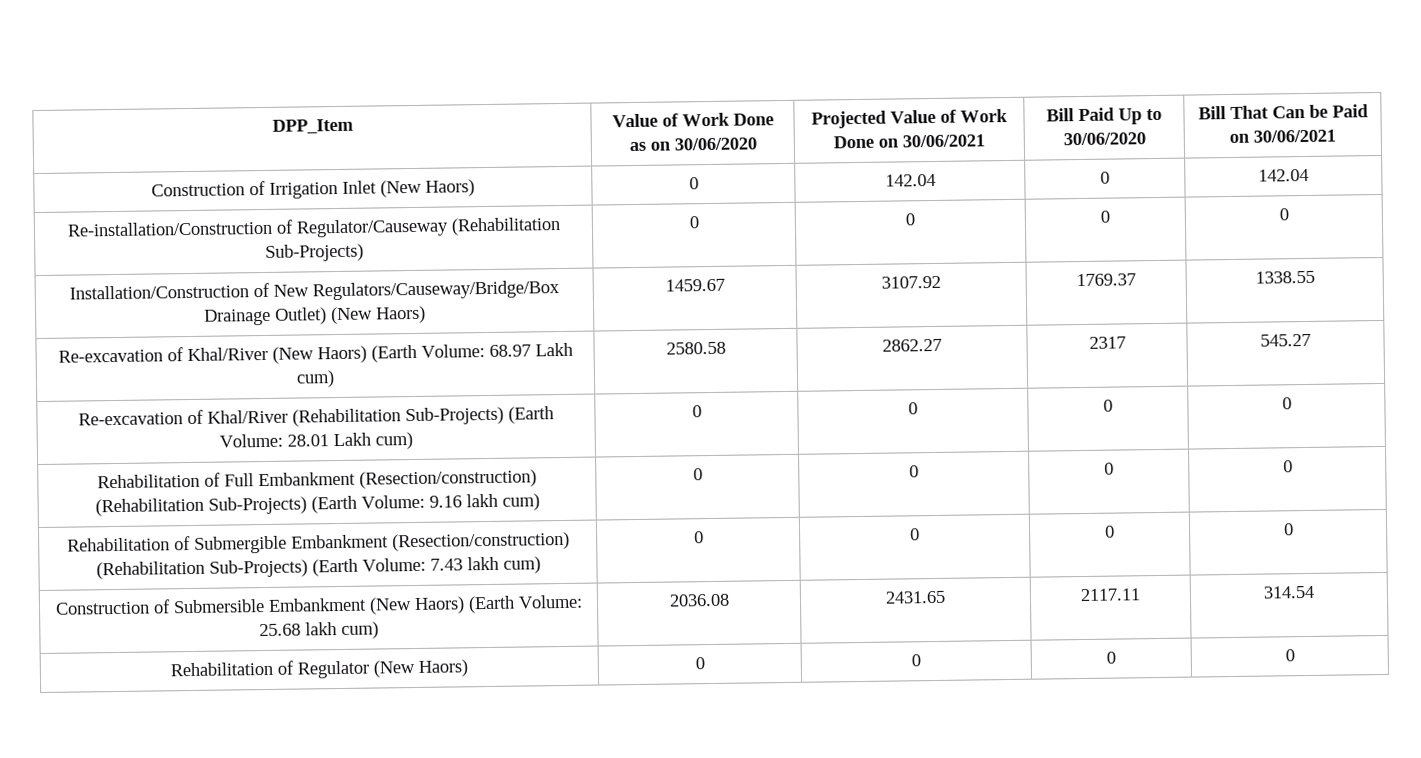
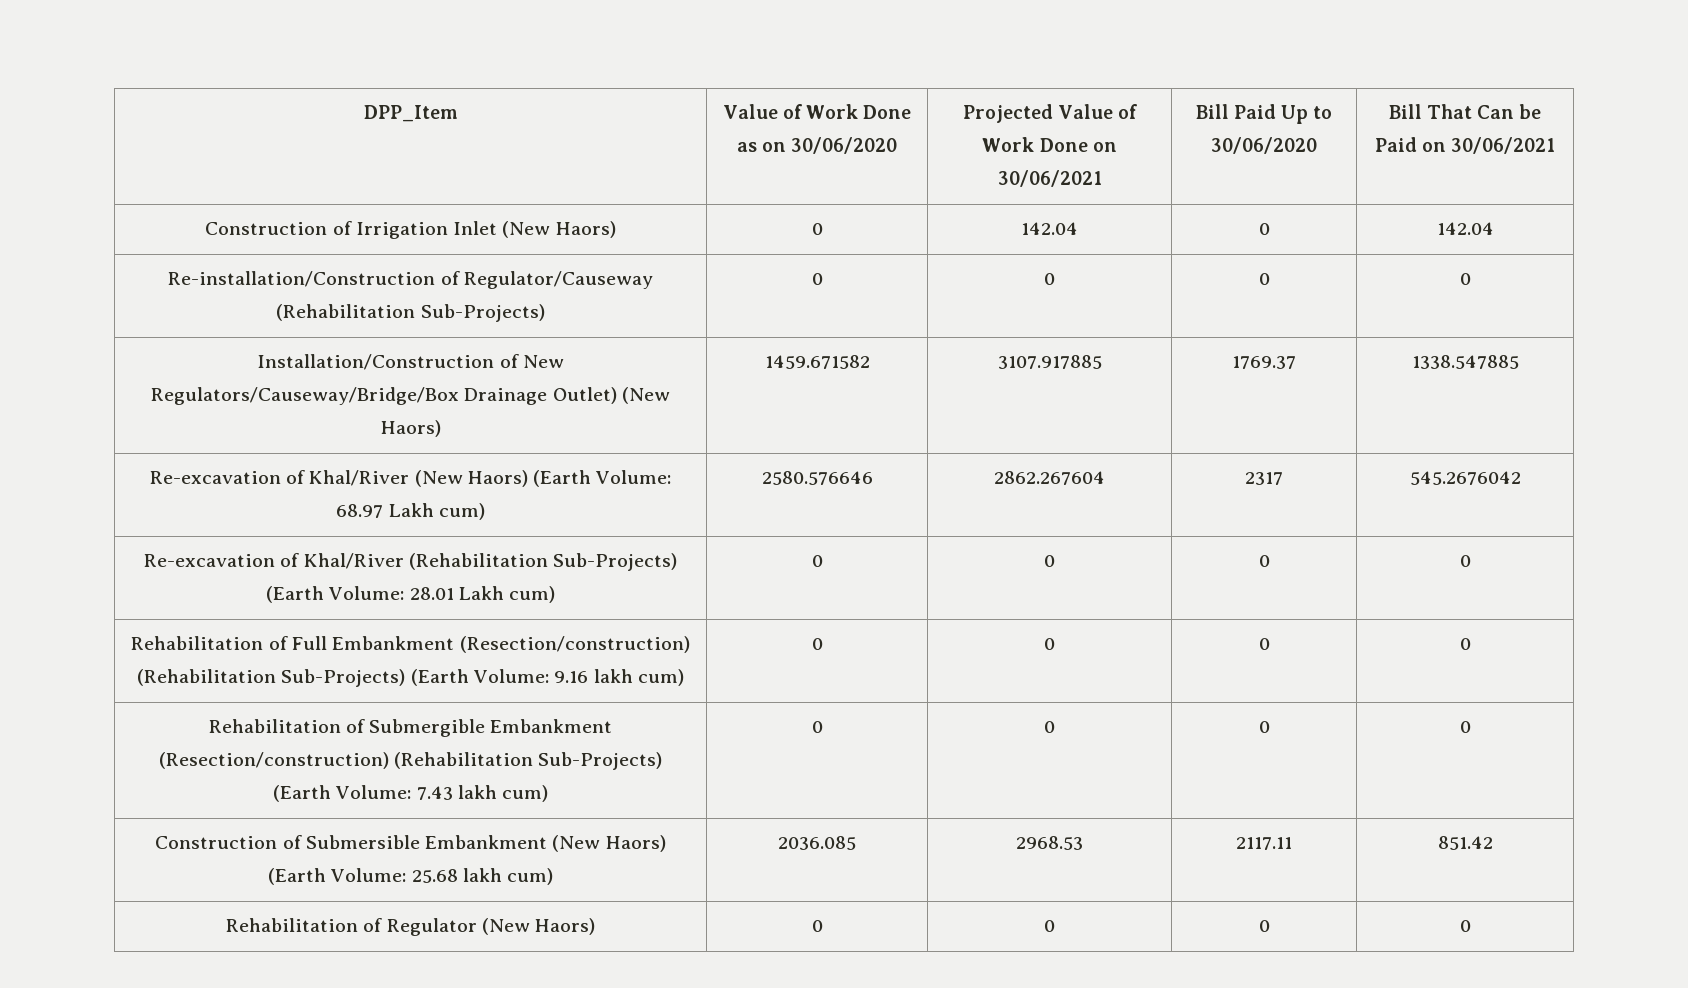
[664,278,725,292] [881,275,941,289] 1459.67 | 3107.92 -> [764,355,870,369] [997,355,1102,369] 1459.671582 | 3107.917885
[1254,270,1315,284] 1338.55 -> [1411,355,1519,369] 1338.547885
[665,341,726,355] [882,338,942,352] 2580.58 | 2862.27 -> [761,471,873,485] [994,471,1105,485] 2580.576646 | 2862.267604
[1260,333,1311,347] 545.27 -> [1409,471,1521,485] 545.2676042
[668,593,730,607] [885,590,946,604] 2036.08 | 2431.65 -> [778,836,856,850] [1016,836,1083,850] 2036.085 | 2968.53
[1263,585,1314,599] 314.54 -> [1437,836,1493,850] 851.42

